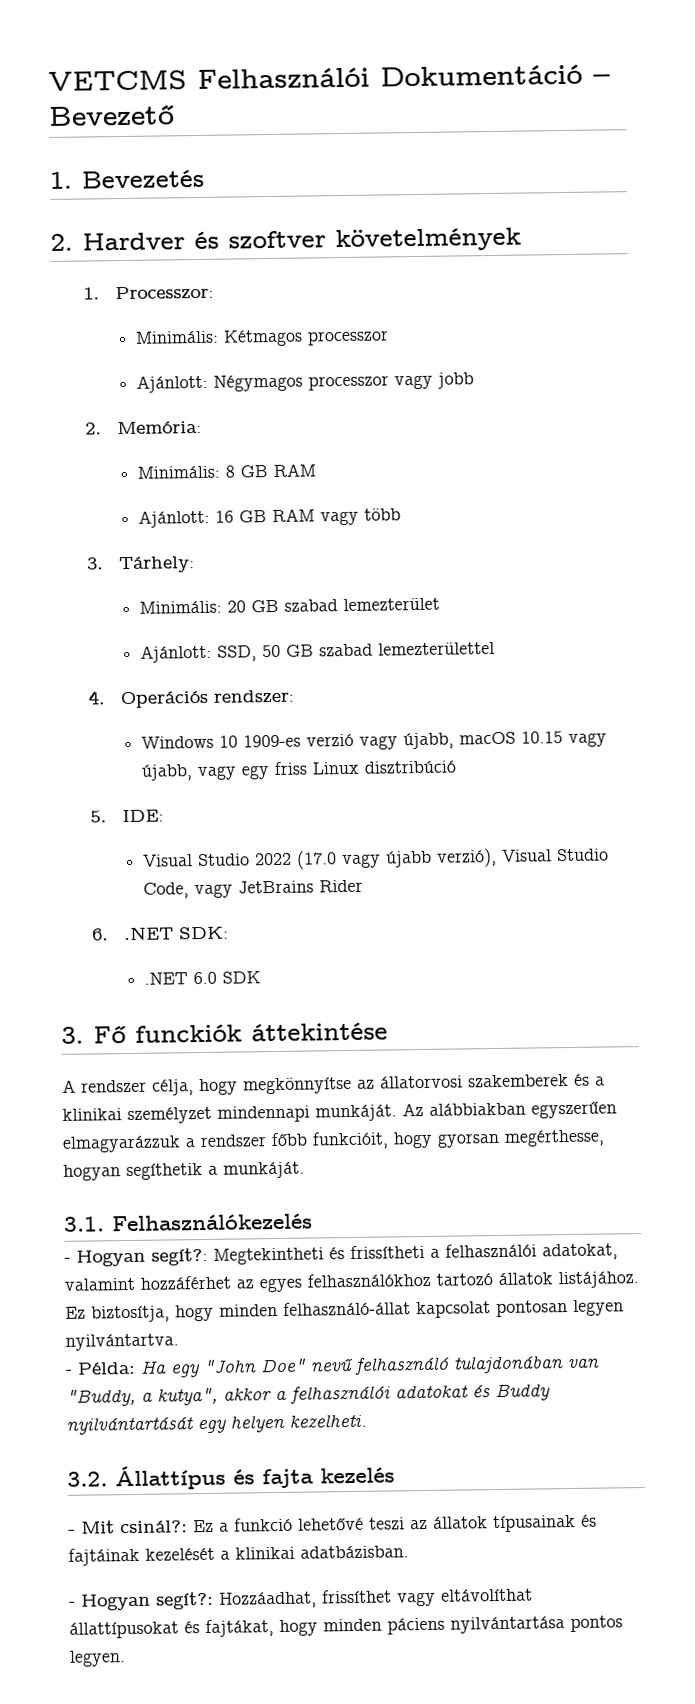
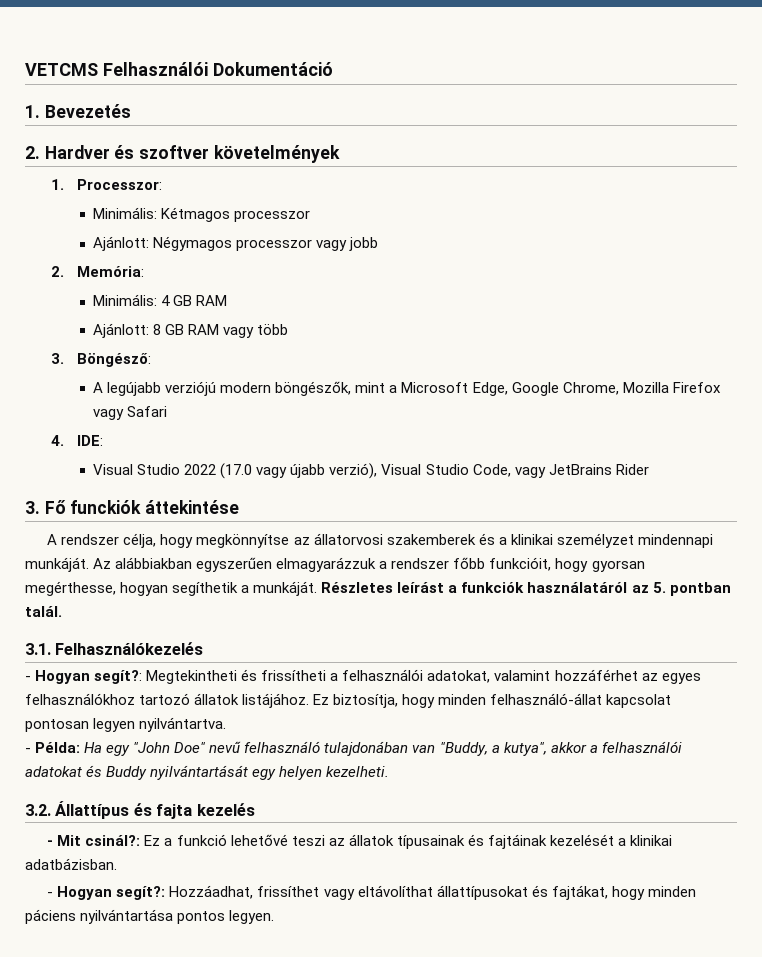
[593,74,611,84] [48,105,175,126] – Bevezető -> (333, 69) none
[224,465,235,478] 8 -> [161,295,171,306] 4
[214,510,234,523] 16 -> [153,324,162,335] 8
[118,556,196,574] [138,597,440,614] [139,641,495,663] [88,689,295,709] [140,731,607,750] [140,760,456,781] [90,810,108,823] Tárhely: // Minimális: 20 GB szabad lemezterület // Ajánlott: SSD, 50 GB szabad lemezterülettel // 4. Operációs rendszer: // Windows 10 1909-es verzió vagy újabb, macOS 10.15 vagy újabb, vagy egy friss Linux disztribúció // 5. -> [76,353,151,367] [93,381,721,396] [93,406,168,420] [50,435,64,446] Böngésző: // A legújabb verziójú modern böngészők, mint a Microsoft Edge, Google Chrome, Mozilla Firefox vagy Safari // 4.
[92,926,230,941] [143,971,261,985] // 6. .NET SDK: // .NET 6.0 SDK -> (649, 469) none
(305, 1170) none -> [321,582,731,596] [25,606,62,617] Részletes leírást a funkciók használatáról az 5. pontban talál.

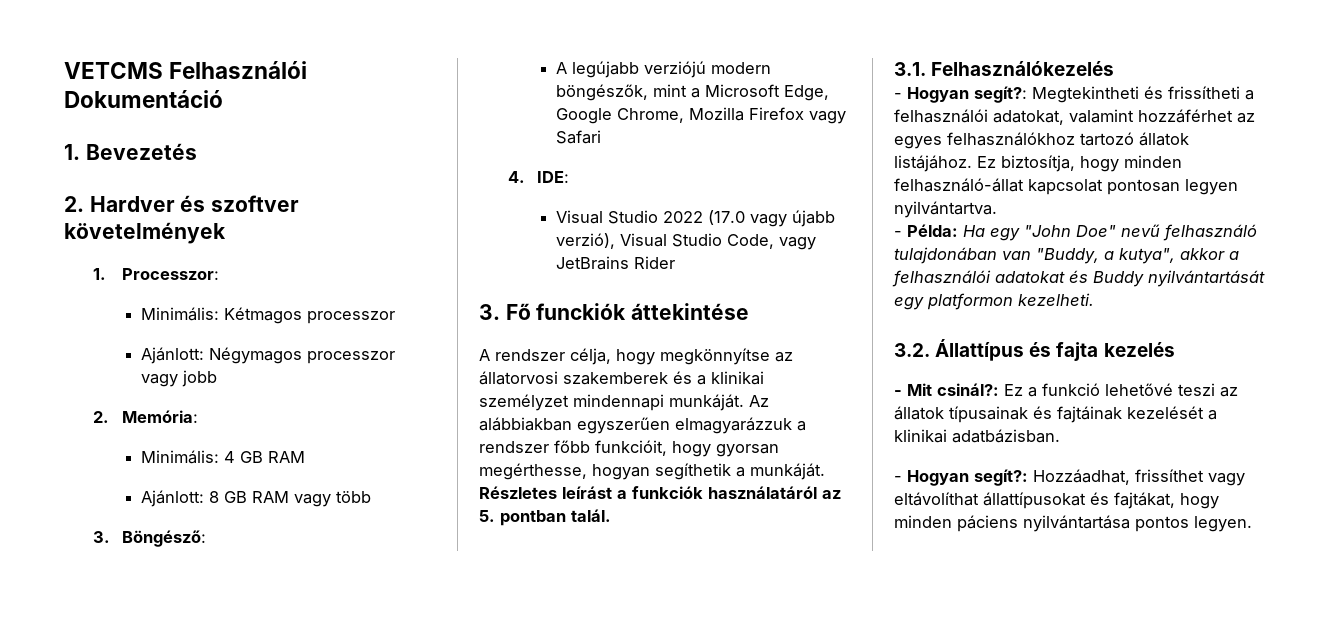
[279,766,323,780] helyen -> [927,293,1013,310] platformon

